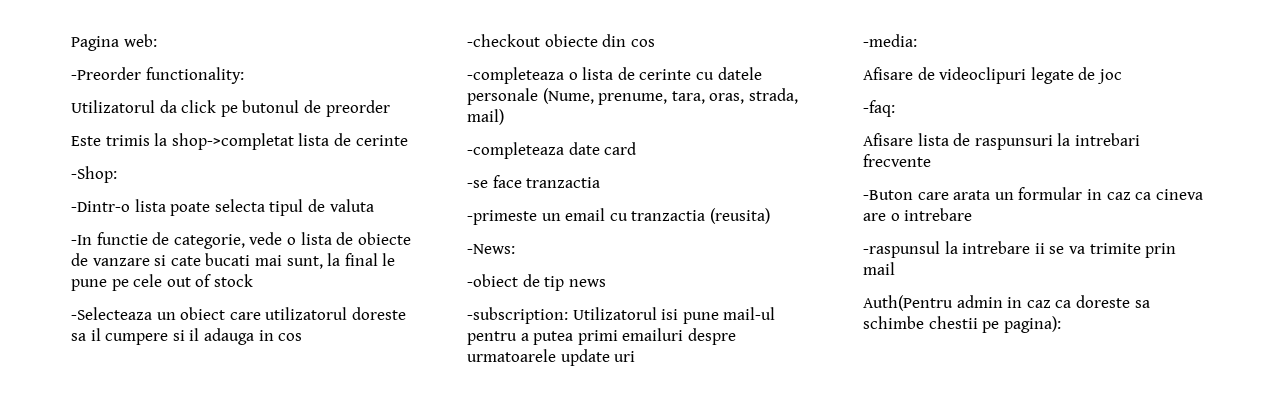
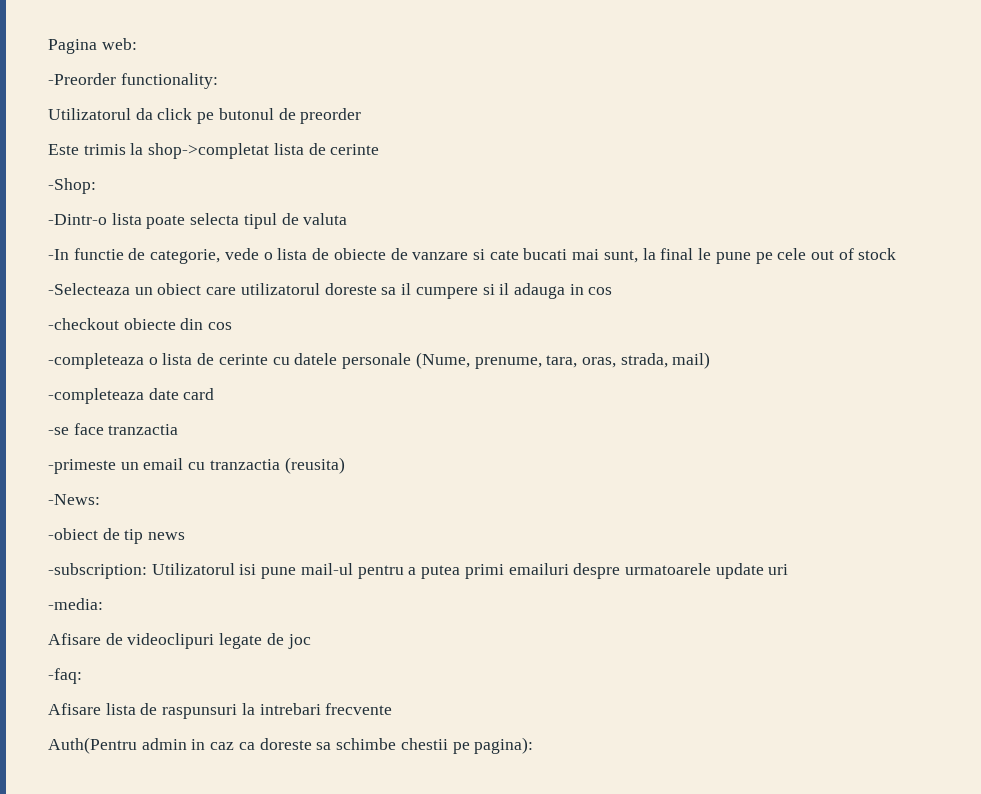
[863,187,1203,200] [863,208,973,221] [863,241,1177,258] [863,262,895,275] // -Buton care arata un formular in caz ca cineva are o intrebare // -raspunsul la intrebare ii se va trimite prin mail -> (393, 709) none

